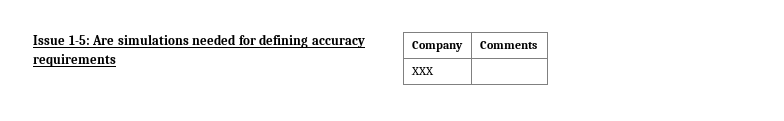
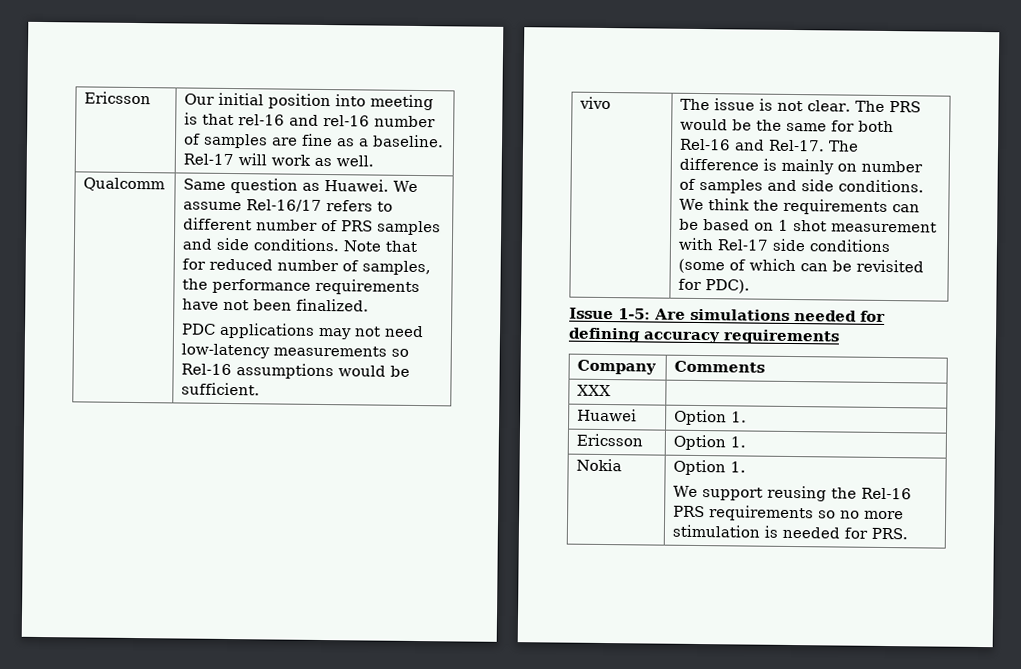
(33, 40) none -> [84,91,152,105] [184,92,435,111] [184,112,437,128] [184,133,445,149] [183,153,375,167] [83,177,166,192] [183,178,419,194] [183,199,394,212] [183,217,442,236] [182,237,418,253] [182,258,432,276] [182,278,421,296] [182,298,370,312] [181,322,425,340] [181,343,410,359] [181,363,411,380] [181,382,261,396] [579,96,612,110] [680,98,922,113] [680,118,895,133] [679,138,860,152] [679,157,924,175] [679,178,925,194] [679,198,921,216] [679,218,938,233] [678,237,892,253] [678,258,925,274] [678,278,751,294] Ericsson | Our initial position into meeting is that rel-16 and rel-16 number of samples are fine as a baseline. Rel-17 will work as well. // Qualcomm | Same question as Huawei. We assume Rel-16/17 refers to different number of PRS samples and side conditions. Note that for reduced number of samples, the performance requirements have not been finalized. // PDC applications may not need low-latency measurements so Rel-16 assumptions would be sufficient. // vivo | The issue is not clear. The PRS would be the same for both Rel-16 and Rel-17. The difference is mainly on number of samples and side conditions. We think the requirements can be based on 1 shot measurement with Rel-17 side conditions (some of which can be revisited for PDC). //
(434, 71) none -> [577,408,638,422] [674,409,748,426] [576,433,644,447] [673,434,747,451] [576,458,623,472] [673,459,747,476] [673,485,913,502] [673,505,905,522] [672,524,909,540] // Huawei | Option 1. // Ericsson | Option 1. // Nokia | Option 1. // We support reusing the Rel-16 PRS requirements so no more stimulation is needed for PRS.

